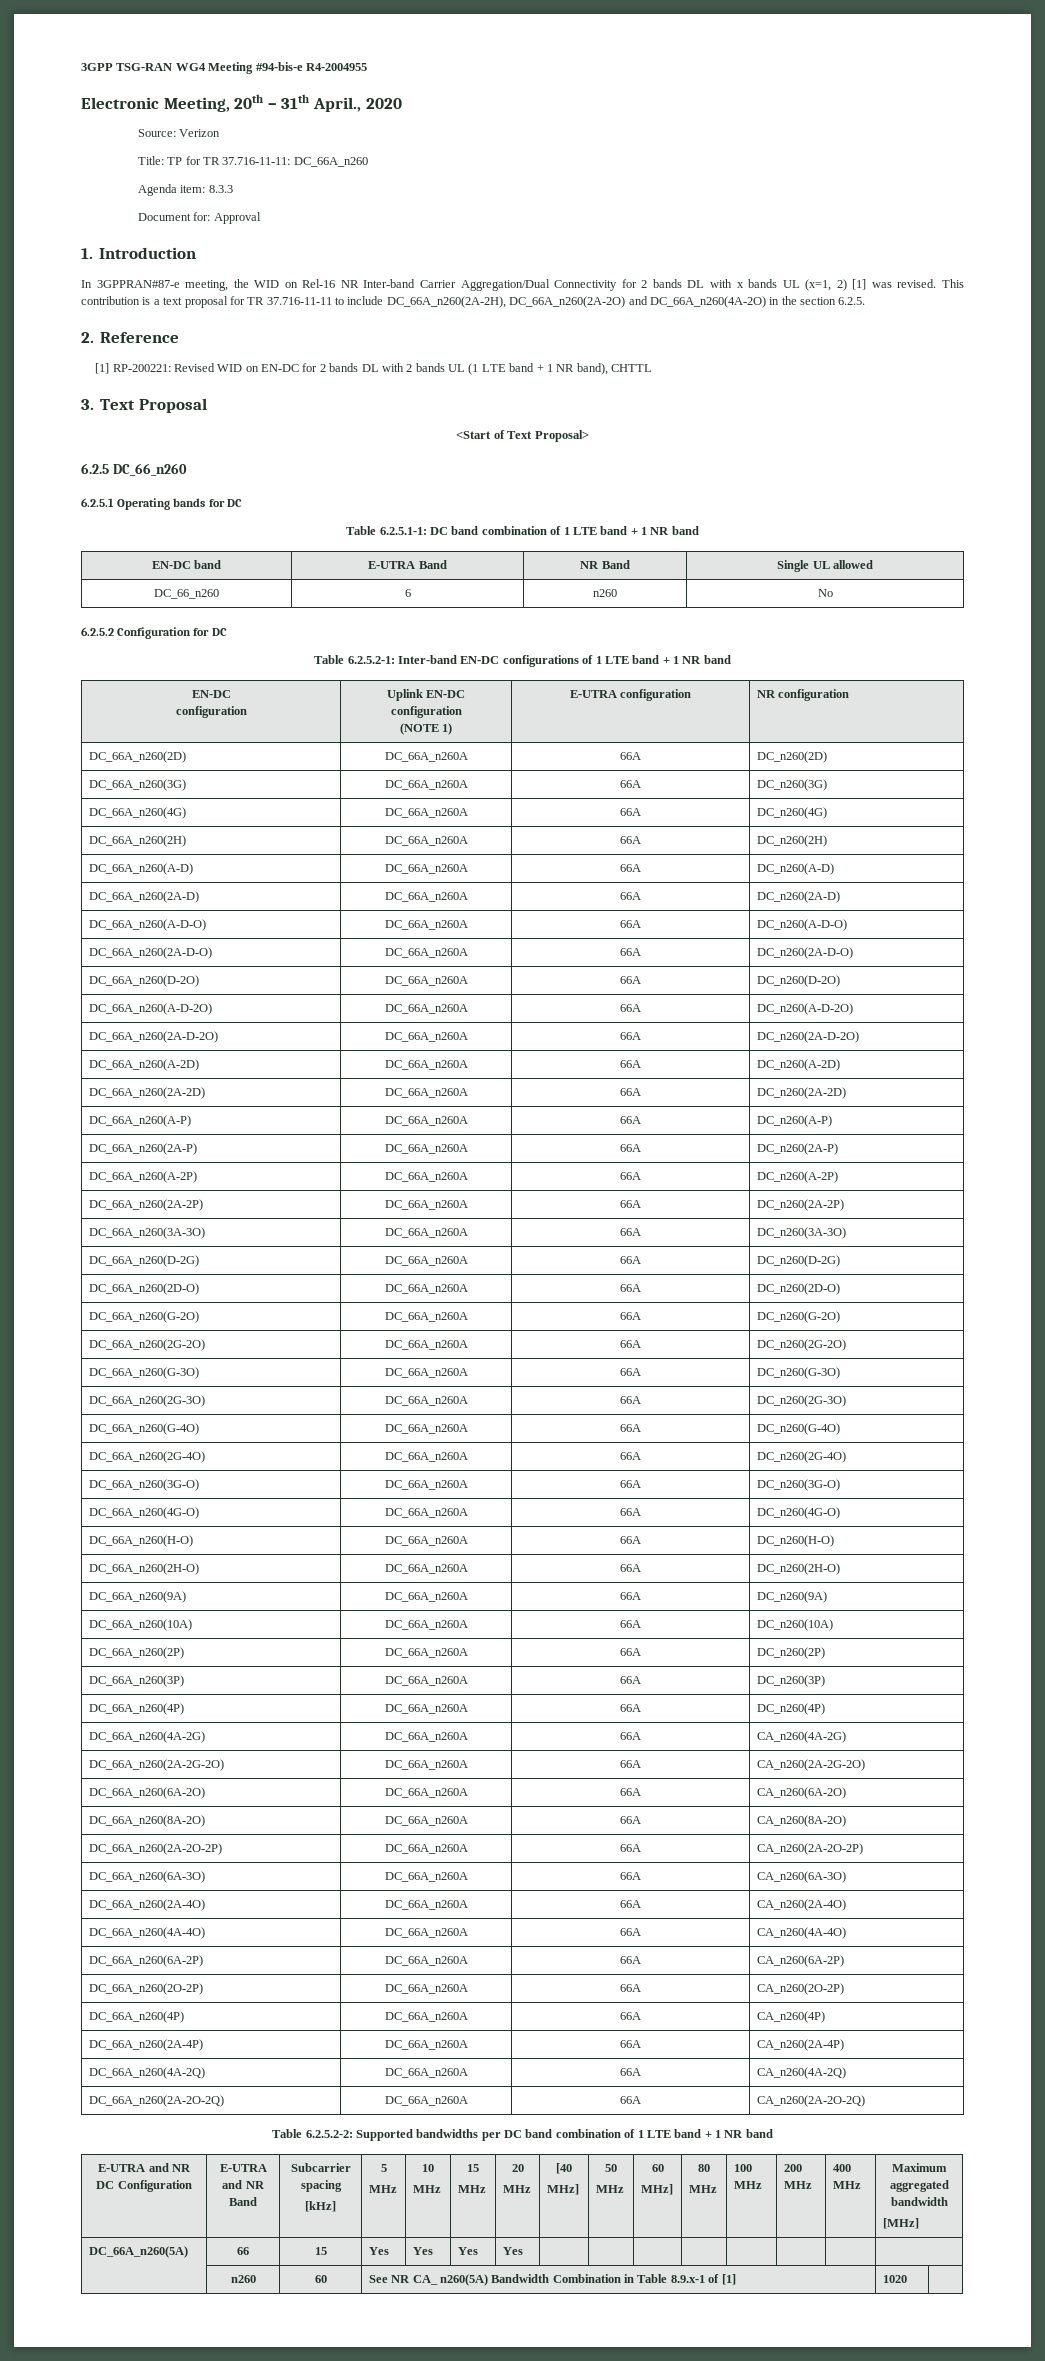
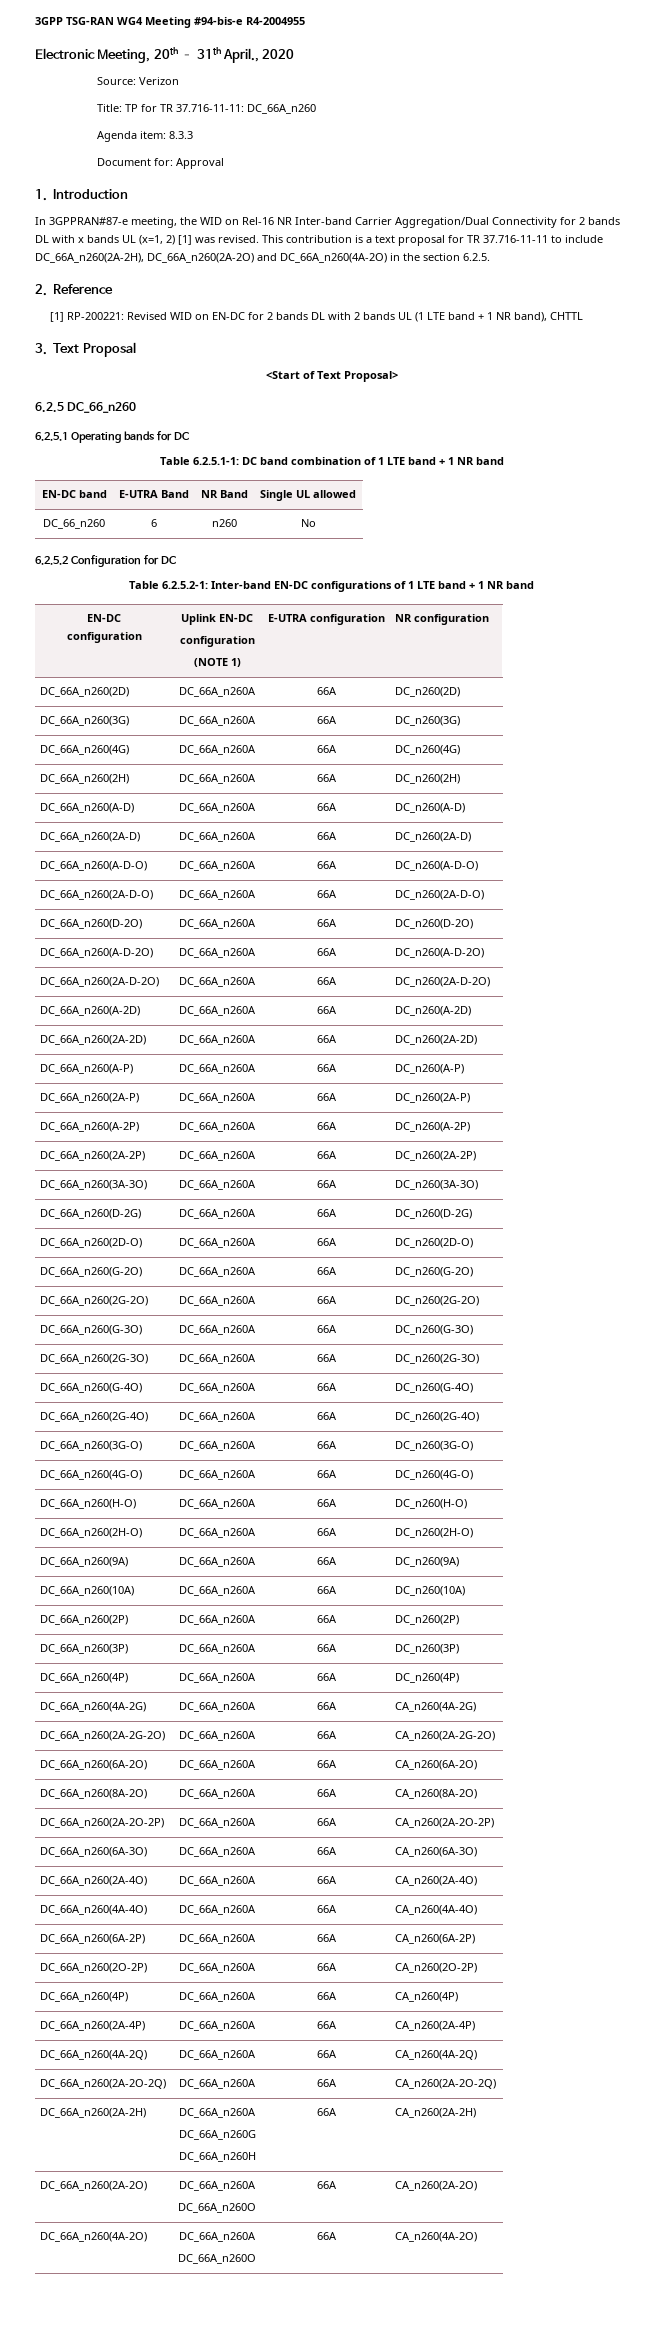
[272,2129,773,2141] [98,2163,191,2172] [96,2180,192,2192] [219,2164,267,2172] [222,2180,265,2189] [229,2197,257,2206] [290,2163,351,2172] [300,2180,342,2192] [305,2201,336,2212] [380,2164,387,2172] [368,2185,397,2193] [422,2164,434,2172] [412,2185,441,2193] [467,2164,479,2172] [457,2185,486,2193] [511,2164,524,2172] [502,2185,531,2193] [556,2163,572,2174] [546,2184,579,2195] [605,2164,617,2172] [595,2185,624,2193] [651,2164,664,2172] [640,2184,673,2195] [698,2164,710,2172] [688,2185,717,2193] [733,2164,752,2172] [733,2181,762,2189] [783,2164,802,2172] [783,2181,812,2189] [832,2164,851,2172] [832,2181,861,2189] [892,2163,947,2172] [889,2180,949,2192] [890,2197,948,2206] [882,2218,919,2229] [88,2246,188,2258] [237,2247,249,2255] [314,2247,327,2255] [368,2247,389,2255] [412,2247,433,2255] [457,2247,478,2255] [502,2247,523,2255] [230,2275,256,2283] [314,2275,327,2283] [368,2274,736,2286] [882,2275,907,2283] // Table 6.2.5.2-2: Supported bandwidths per DC band combination of 1 LTE band + 1 NR band // E-UTRA and NR DC Configuration | E-UTRA and NR Band | Subcarrier spacing // [kHz] | 5 // MHz | 10 // MHz | 15 // MHz | 20 // MHz | [40 // MHz] | 50 // MHz | 60 // MHz] | 80 // MHz | 100 MHz | 200 MHz | 400 MHz | Maximum aggregated bandwidth // [MHz] // DC_66A_n260(5A) | 66 | 15 | Yes | Yes | Yes | Yes | | | | | | | | // | n260 | 60 | See NR CA_ n260(5A) Bandwidth Combination in Table 8.9.x-1 of [1] | 1020 | -> [40,2108,147,2118] [179,2108,256,2118] [178,2130,256,2140] [178,2152,256,2162] [316,2108,337,2116] [395,2108,477,2118] [40,2181,148,2191] [179,2181,256,2191] [178,2203,256,2213] [316,2181,337,2189] [395,2181,478,2191] [40,2232,148,2242] [179,2232,256,2242] [178,2254,256,2264] [316,2232,337,2240] [395,2232,478,2242] // DC_66A_n260(2A-2H) | DC_66A_n260A // DC_66A_n260G // DC_66A_n260H | 66A | CA_n260(2A-2H) // DC_66A_n260(2A-2O) | DC_66A_n260A // DC_66A_n260O | 66A | CA_n260(2A-2O) // DC_66A_n260(4A-2O) | DC_66A_n260A // DC_66A_n260O | 66A | CA_n260(4A-2O)

